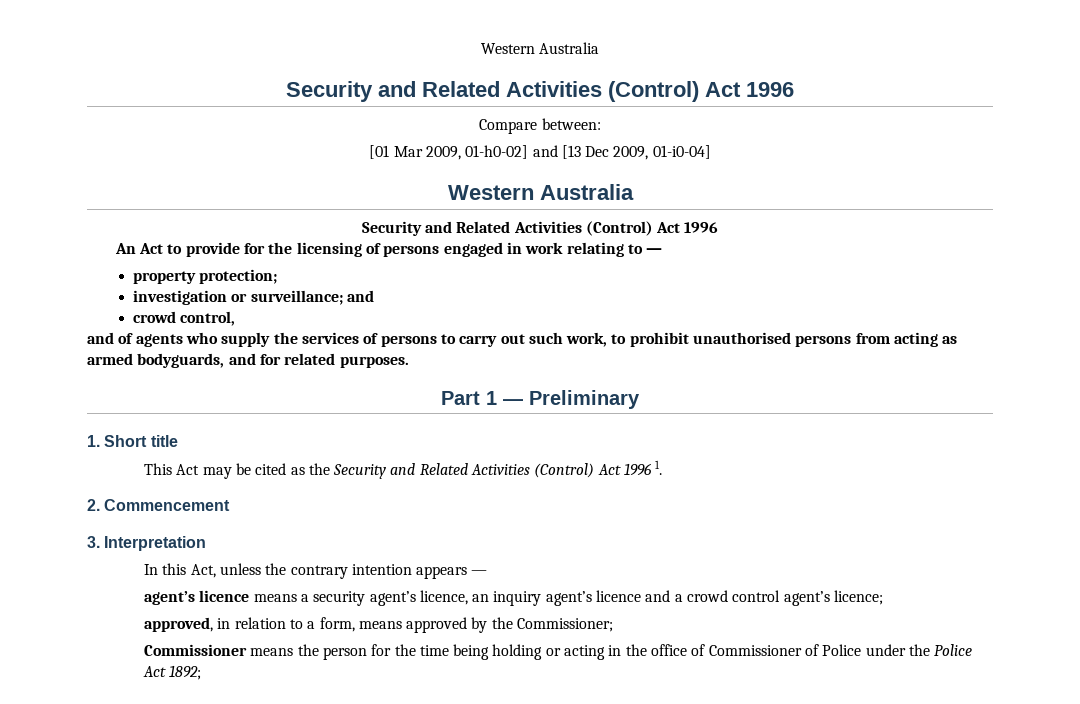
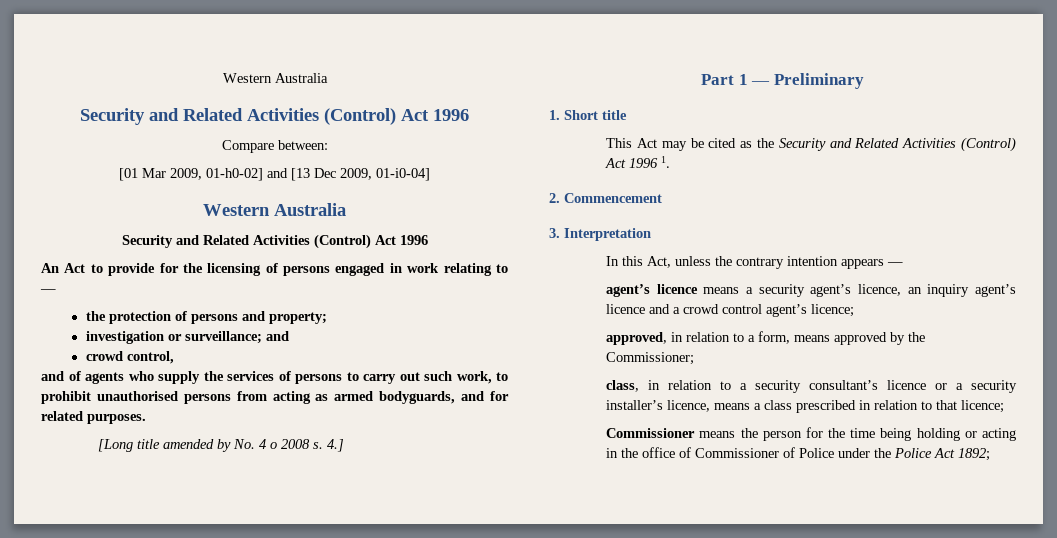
[133,269,278,284] property protection; -> [85,311,327,324] the protection of persons and property;
(409, 362) none -> [98,439,345,452] // [Long title amended by No. 4 o 2008 s. 4.]
(614, 625) none -> [606,380,1017,393] [606,400,1005,413] // class, in relation to a security consultant’s licence or a security installer’s licence, means a class prescribed in relation to that licence;

